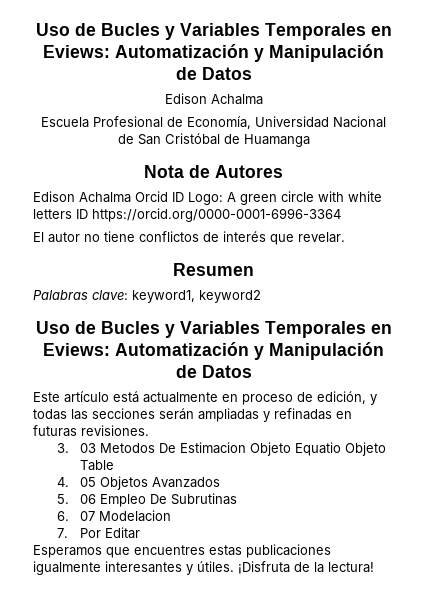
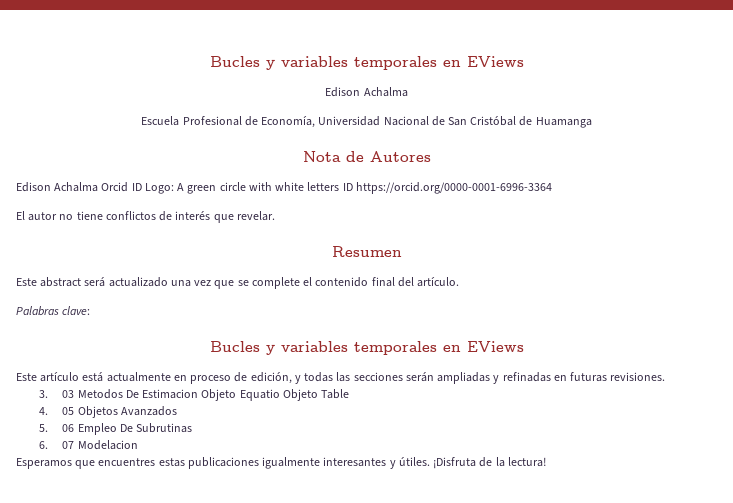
[35,23,392,40] [43,44,384,62] [175,67,252,80] Uso de Bucles y Variables Temporales en Eviews: Automatización y Manipulación de Datos -> [209,56,524,70] Bucles y variables temporales en EViews
[33,290,261,303] [35,321,392,338] [43,342,384,360] [175,365,252,378] Palabras clave: keyword1, keyword2 // Uso de Bucles y Variables Temporales en Eviews: Automatización y Manipulación de Datos -> [16,277,460,289] [16,306,91,316] [209,341,524,355] Este abstract será actualizado una vez que se complete el contenido final del artículo. // Palabras clave: // Bucles y variables temporales en EViews
[56,527,141,539] // 7. Por Editar -> (138, 445) none

